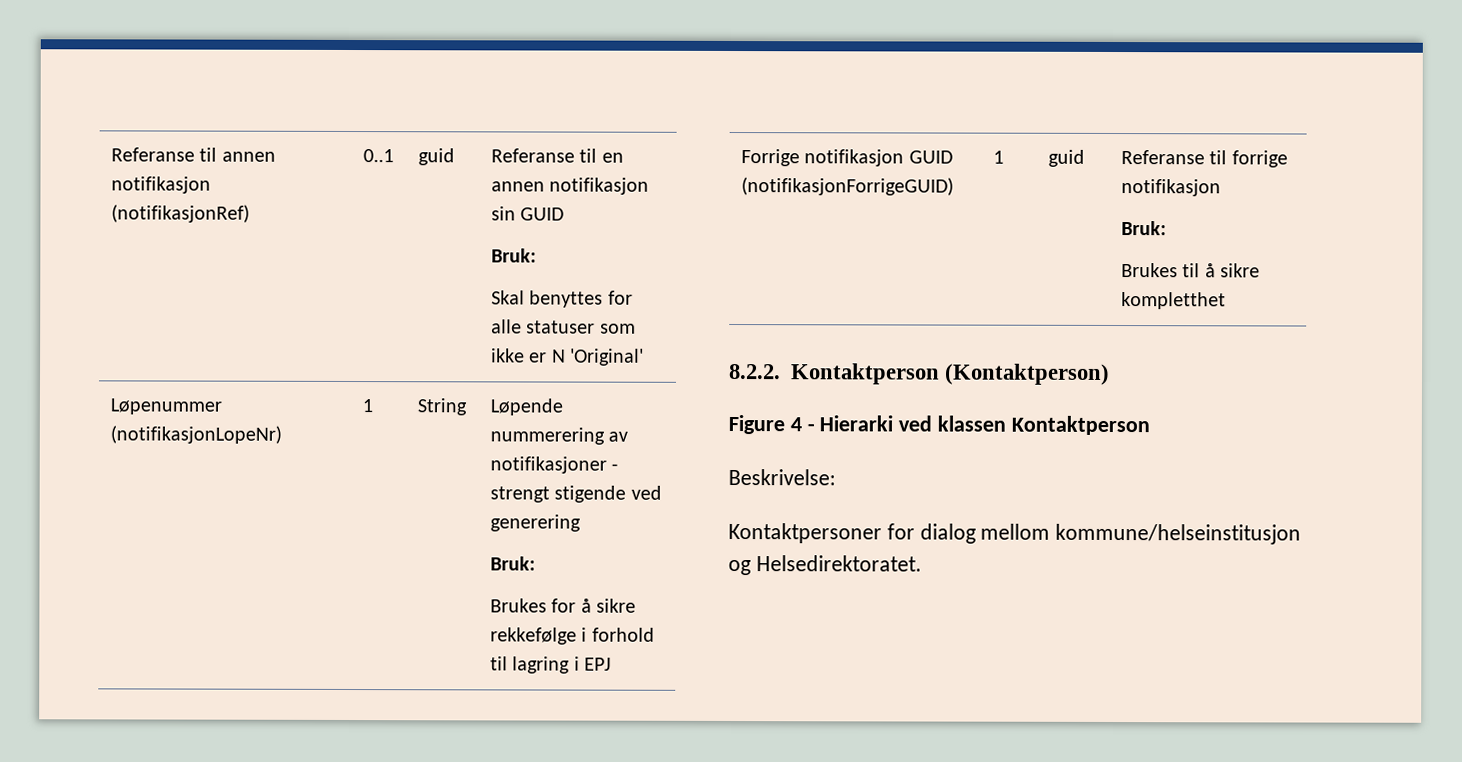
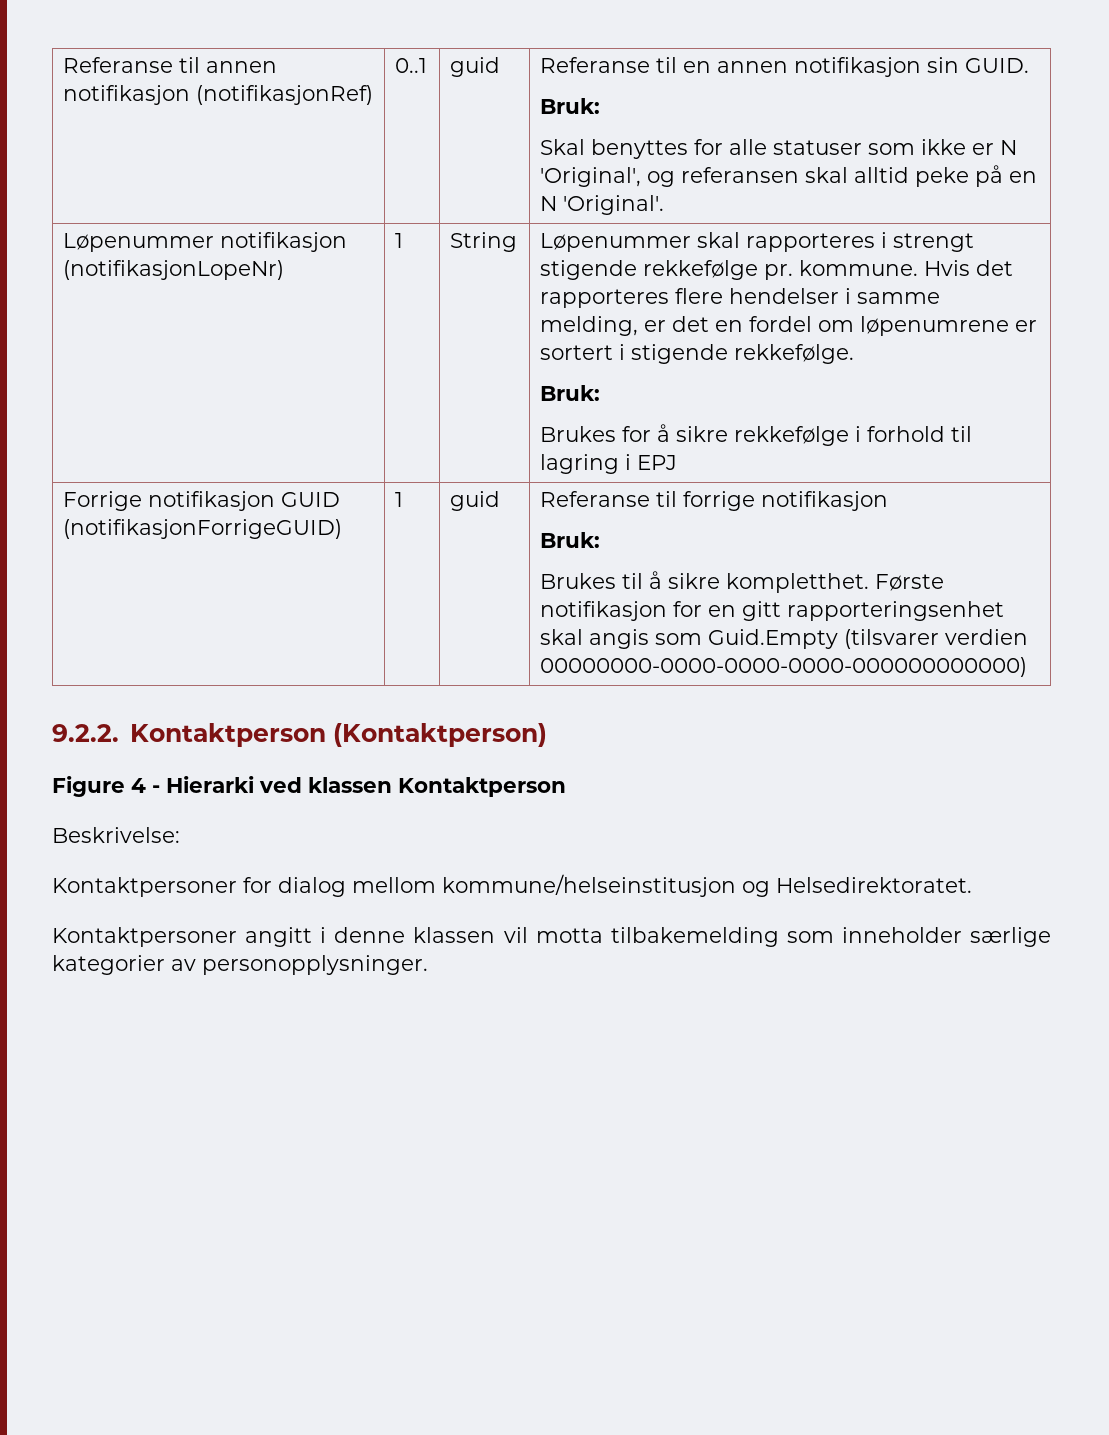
[520,207,565,221] GUID -> [965,58,1030,73] GUID.
[569,348,644,366] [110,398,223,415] 'Original' // Løpenummer -> [540,165,1038,187] [540,195,665,215] [63,232,348,252] 'Original', og referansen skal alltid peke på en N 'Original'. // Løpenummer notifikasjon
[490,398,564,416] [490,427,629,445] [490,456,619,474] [490,485,662,503] [490,514,582,532] Løpende nummerering av notifikasjoner - strengt stigende ved generering -> [540,232,975,252] [540,260,1014,280] [540,288,941,308] [540,316,1038,336] [540,344,855,364] Løpenummer skal rapporteres i strengt stigende rekkefølge pr. kommune. Hvis det rapporteres flere hendelser i samme melding, er det en fordel om løpenumrene er sortert i stigende rekkefølge.
[1121,292,1227,310] [729,363,781,380] kompletthet // 8.2.2. -> [726,573,945,593] [540,601,1005,621] [540,629,1029,649] [540,657,1028,677] [52,724,119,742] kompletthet. Første notifikasjon for en gitt rapporteringsenhet skal angis som Guid.Empty (tilsvarer verdien 00000000-0000-0000-0000-000000000000) // 9.2.2.
(922, 563) none -> [52,927,1052,947] [52,955,428,975] // Kontaktpersoner angitt i denne klassen vil motta tilbakemelding som inneholder særlige kategorier av personopplysninger.

